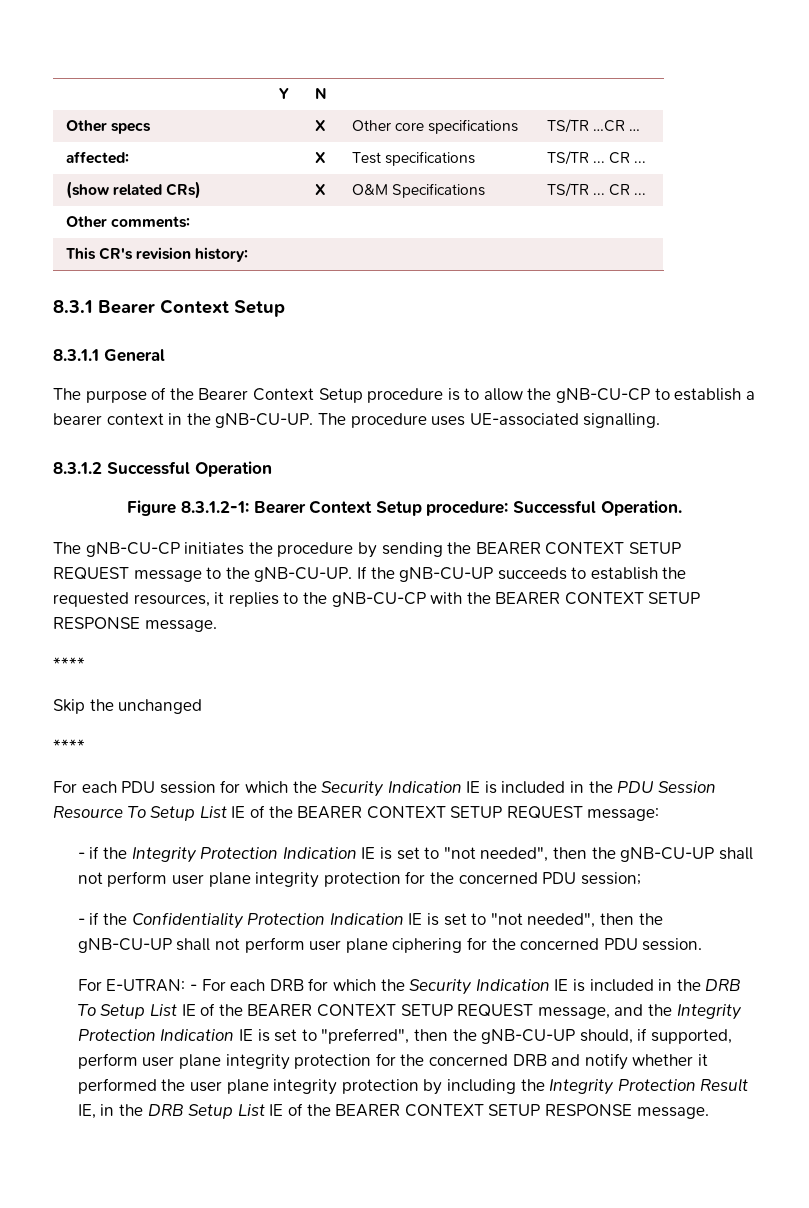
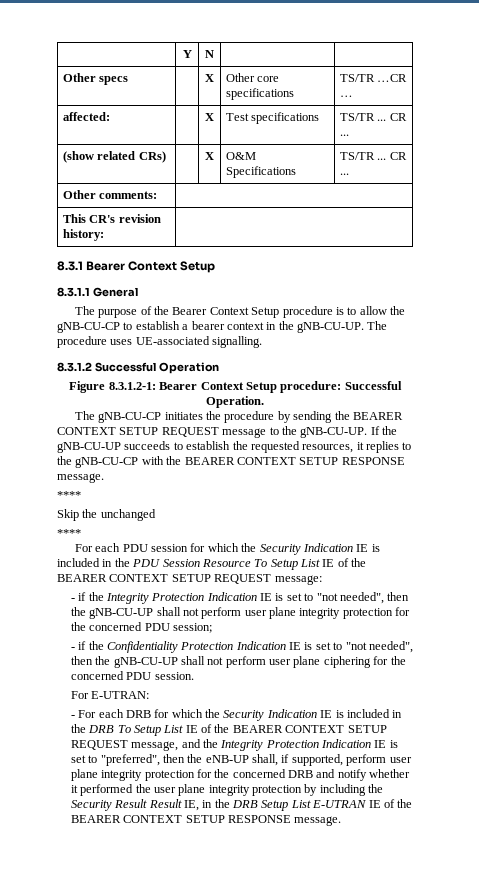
(186, 985) none -> (150, 695) //
[481,1029,633,1044] gNB-CU-UP should, -> [205,754,279,766] eNB-UP shall,
[549,1079,696,1095] Integrity Protection -> [70,799,148,811] Security Result
(265, 1110) none -> [312,800,367,808] E-UTRAN

